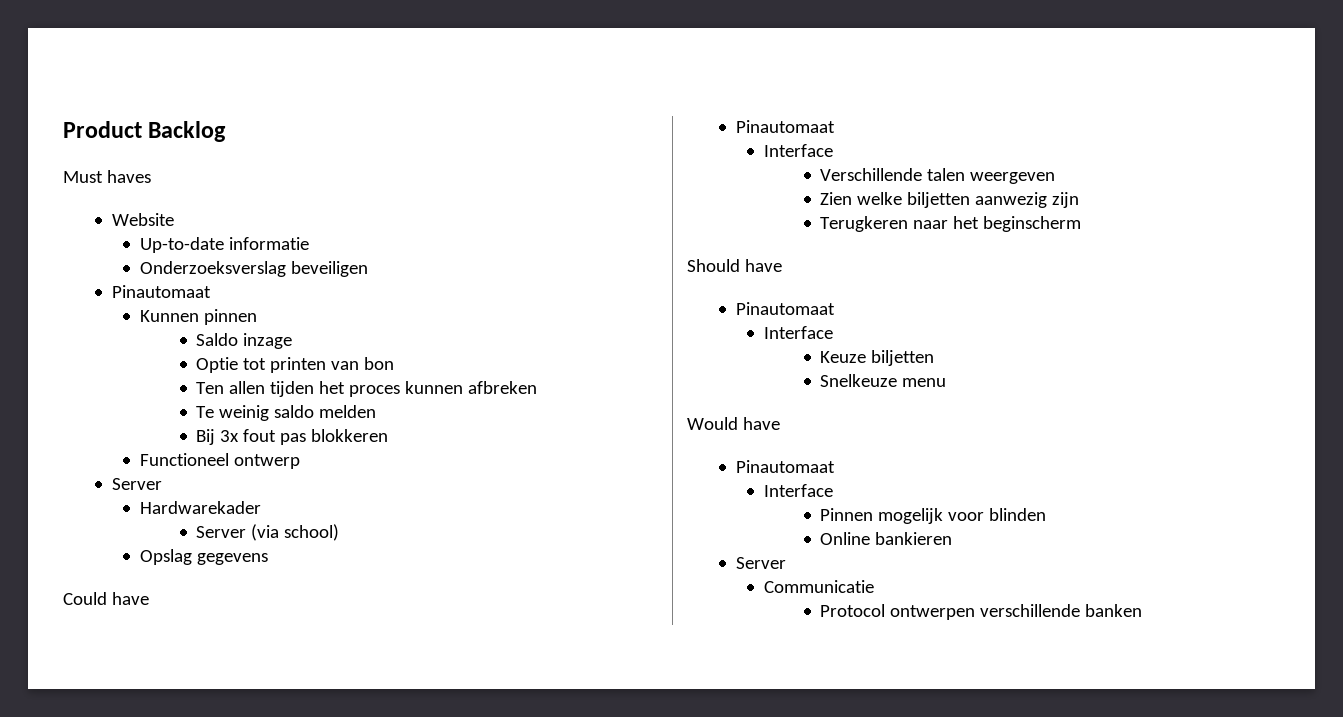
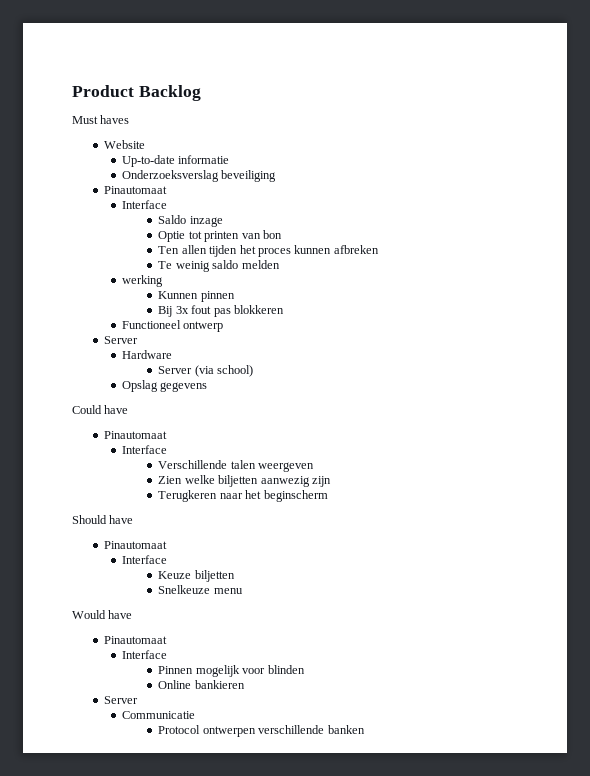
[290,261,368,277] [111,285,211,298] [139,309,257,325] beveiligen // Pinautomaat // Kunnen pinnen -> [221,170,277,182] [103,186,167,194] [122,200,168,209] beveiliging // Pinautomaat // Interface
(377, 411) none -> [122,275,164,287] [158,291,235,302] // werking // Kunnen pinnen
[139,501,261,514] Hardwarekader -> [122,350,173,359] Hardware

